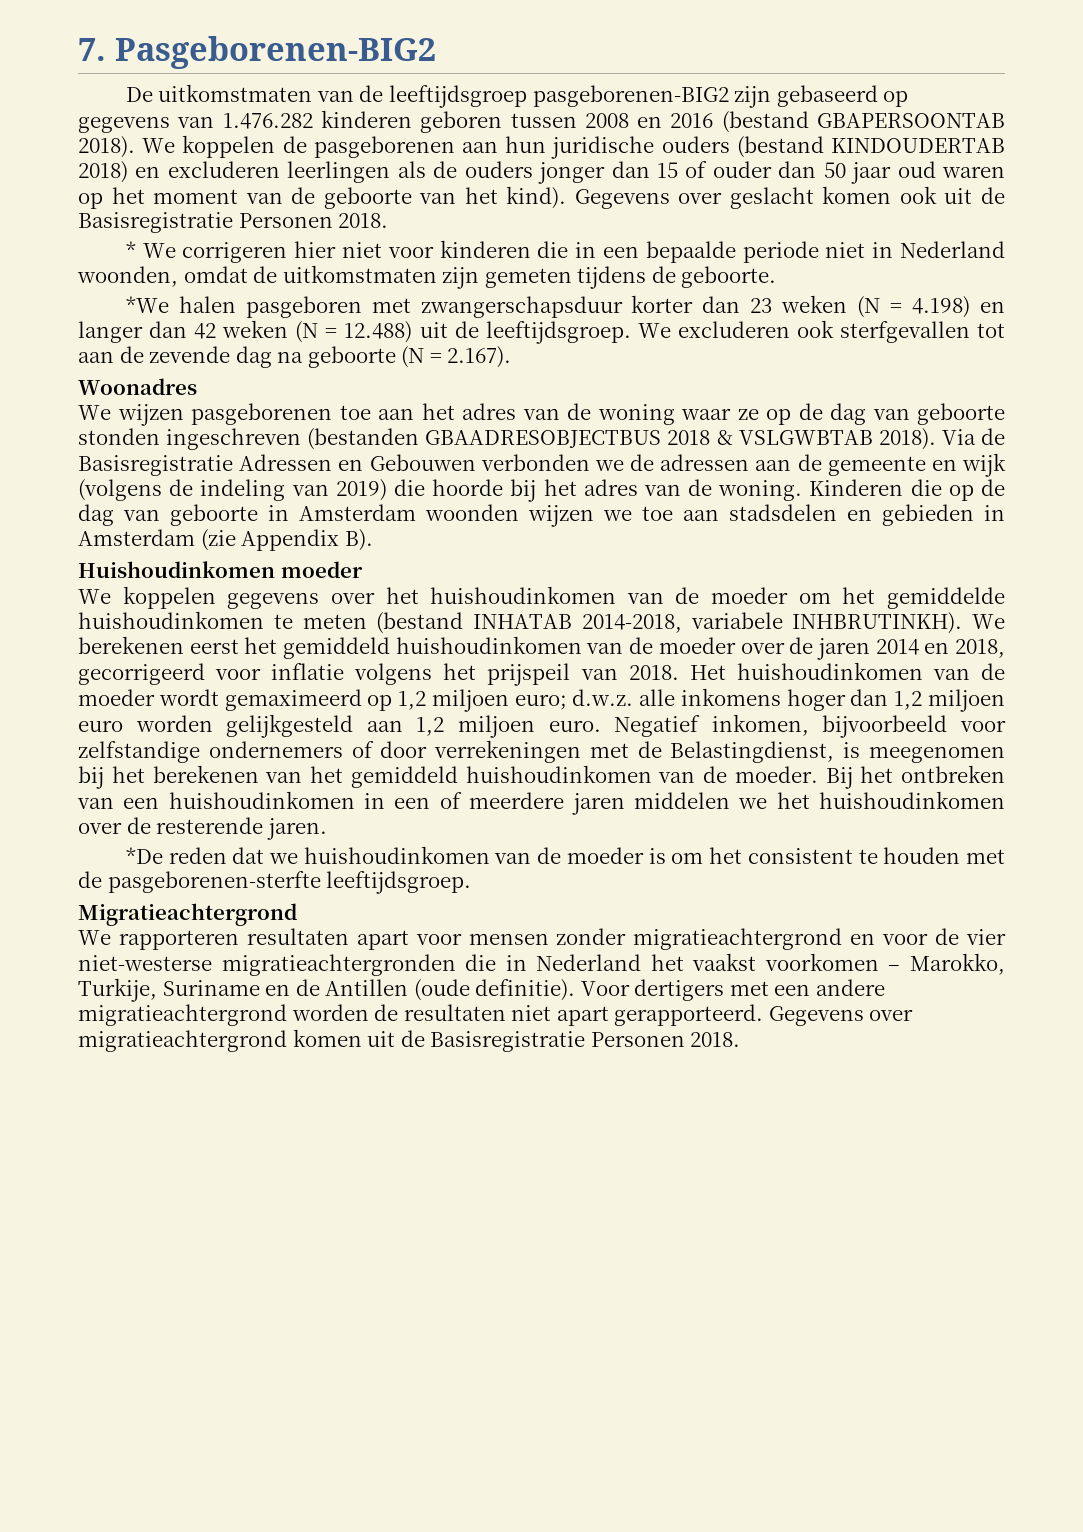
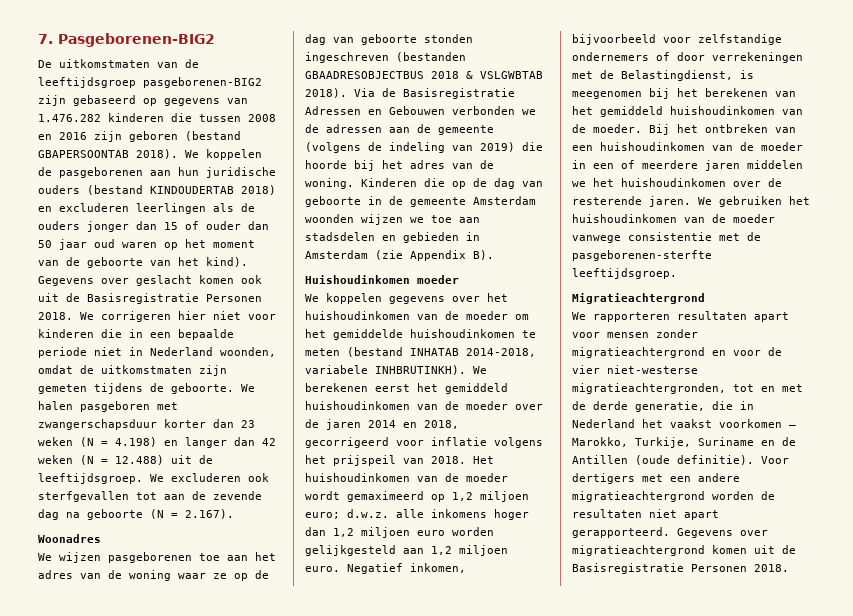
[420,111,503,133] geboren -> [171,113,192,122] die
(714, 120) none -> [94,131,178,142] zijn geboren
[125,241,136,258] // * -> (73, 316) none
[125,296,169,313] // *We -> [241,384,255,392] We
[931,453,1006,477] en wijk -> (494, 130) none
(289, 513) none -> [389,196,466,207] de gemeente
(355, 800) none -> [712,142,803,151] van de moeder
[125,846,961,864] // *De reden dat we huishoudinkomen van de moeder is om het consistent te houden -> [698,196,810,207] [572,214,775,223] [572,232,712,243] We gebruiken het huishoudinkomen van de moeder vanwege consistentie
[221,954,456,976] migratieachtergronden -> [572,383,803,394] [572,401,705,412] migratieachtergronden, tot en met de derde generatie,

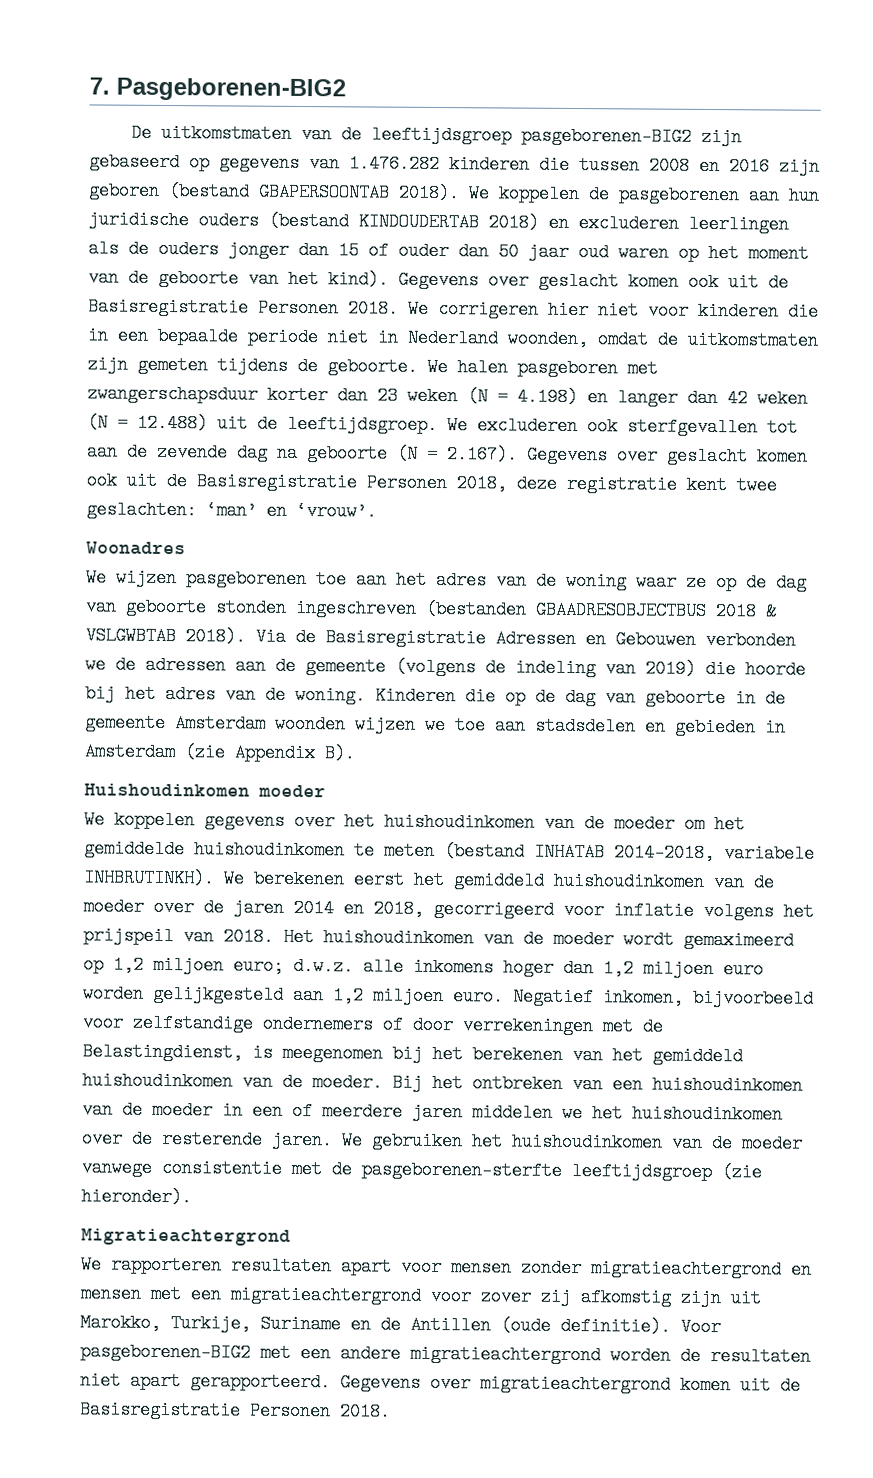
(234, 514) none -> [527,445,808,466] [86,471,777,495] [86,500,377,521] Gegevens over geslacht komen ook uit de Basisregistratie Personen 2018, deze registratie kent twee geslachten: ‘man’ en ‘vrouw’.
[572,268,677,279] leeftijdsgroep. -> [571,1162,762,1182] [81,1187,192,1207] leeftijdsgroep (zie hieronder).
[733,347,782,356] [572,365,698,374] [572,383,803,394] [572,401,754,412] [572,419,796,428] voor de vier niet-westerse migratieachtergronden, tot en met de derde generatie, die in Nederland het vaakst voorkomen – -> [80,1284,761,1308] mensen met een migratieachtergrond voor zover zij afkomstig zijn uit
[572,473,635,484] dertigers -> [80,1342,251,1362] pasgeborenen-BIG2

